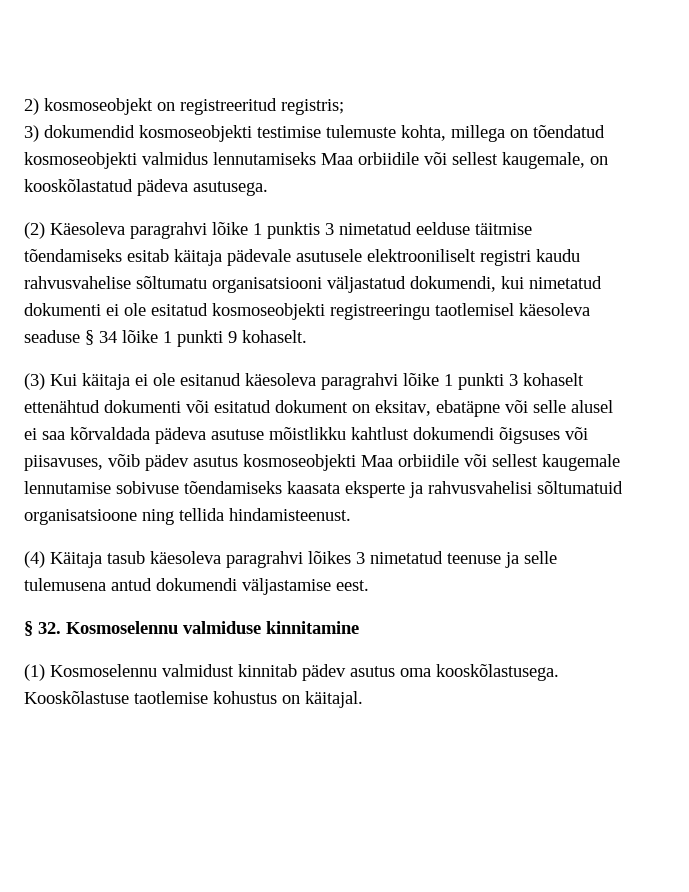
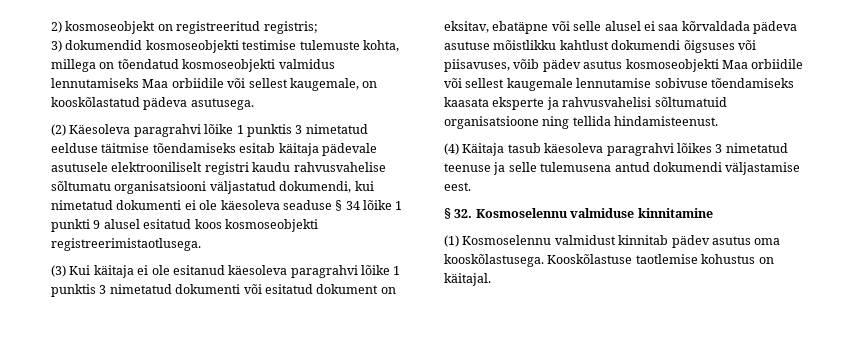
[151,303,514,320] esitatud kosmoseobjekti registreeringu taotlemisel -> (218, 205) none
[242,330,307,343] kohaselt. -> [103,219,318,232] [51,238,201,251] alusel esitatud koos kosmoseobjekti registreerimistaotlusega.
[458,373,584,390] [24,400,100,413] punkti 3 kohaselt ettenähtud -> [51,284,172,297] punktis 3 nimetatud

